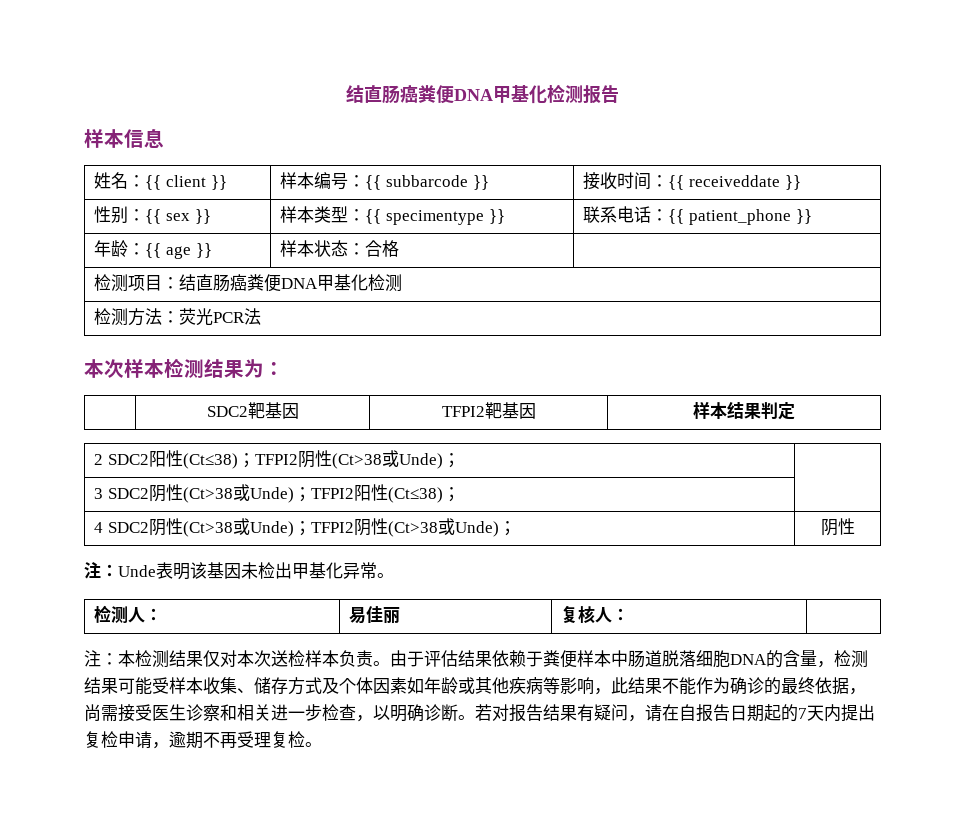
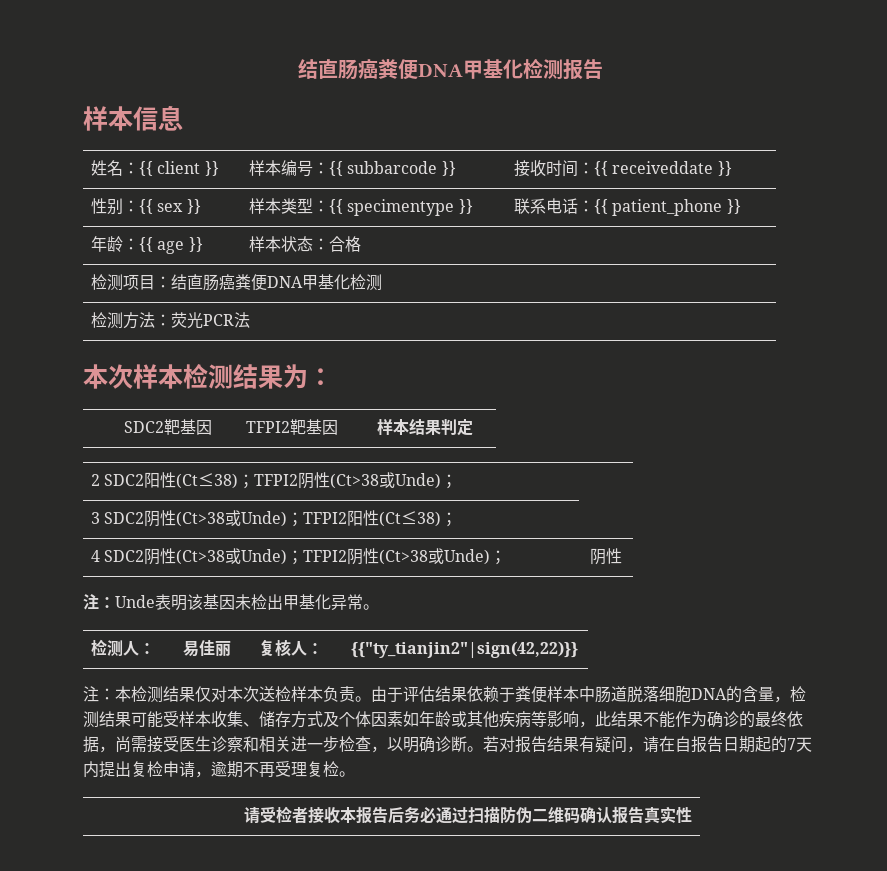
(630, 614) none -> [350,641,578,658] {{"ty_tianjin2"|sign(42,22)}}
(322, 744) none -> [244,806,693,824] // 请受检者接收本报告后务必通过扫描防伪二维码确认报告真实性

